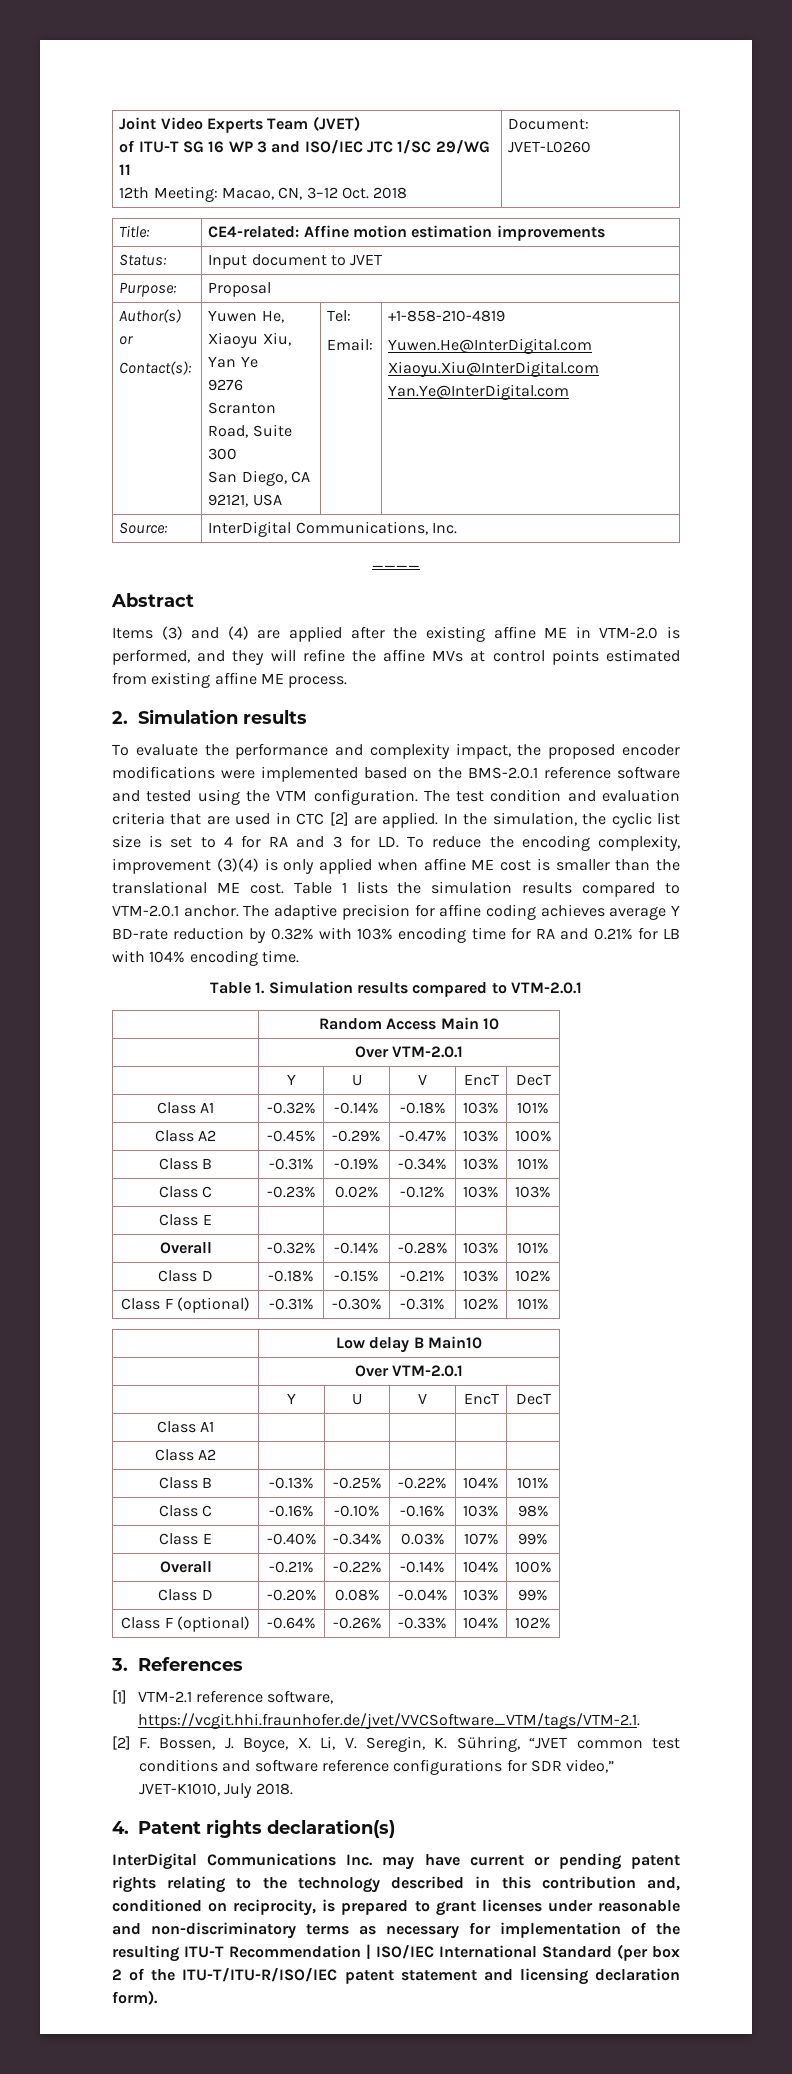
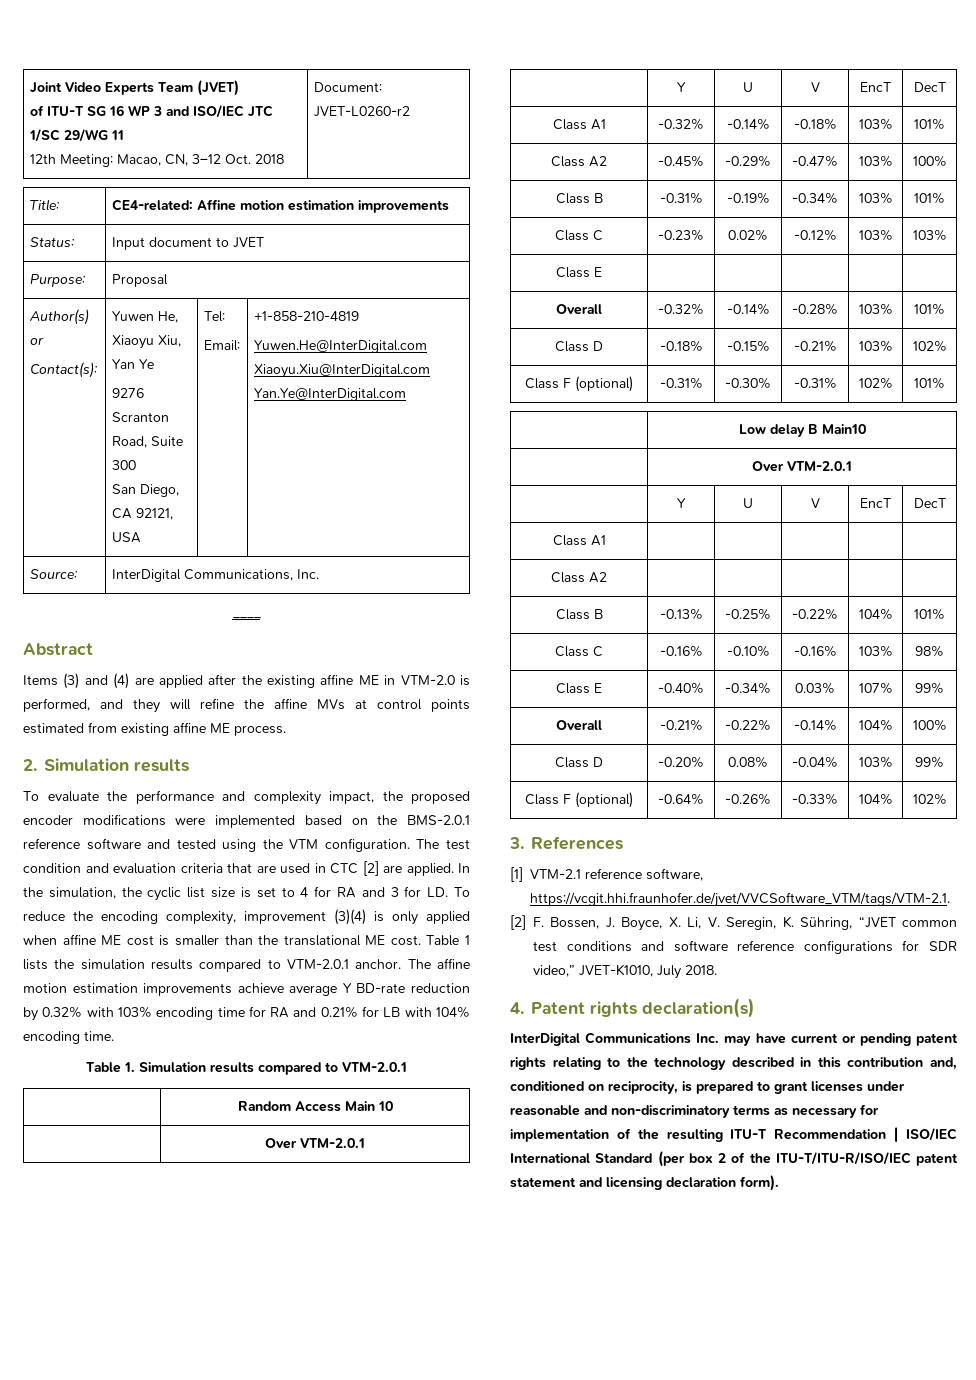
[508,141,592,153] JVET-L0260 -> [313,106,410,117] JVET-L0260-r2
[274,904,605,920] adaptive precision for affine coding achieves -> [436,958,470,969] [23,983,284,996] affine motion estimation improvements achieve

